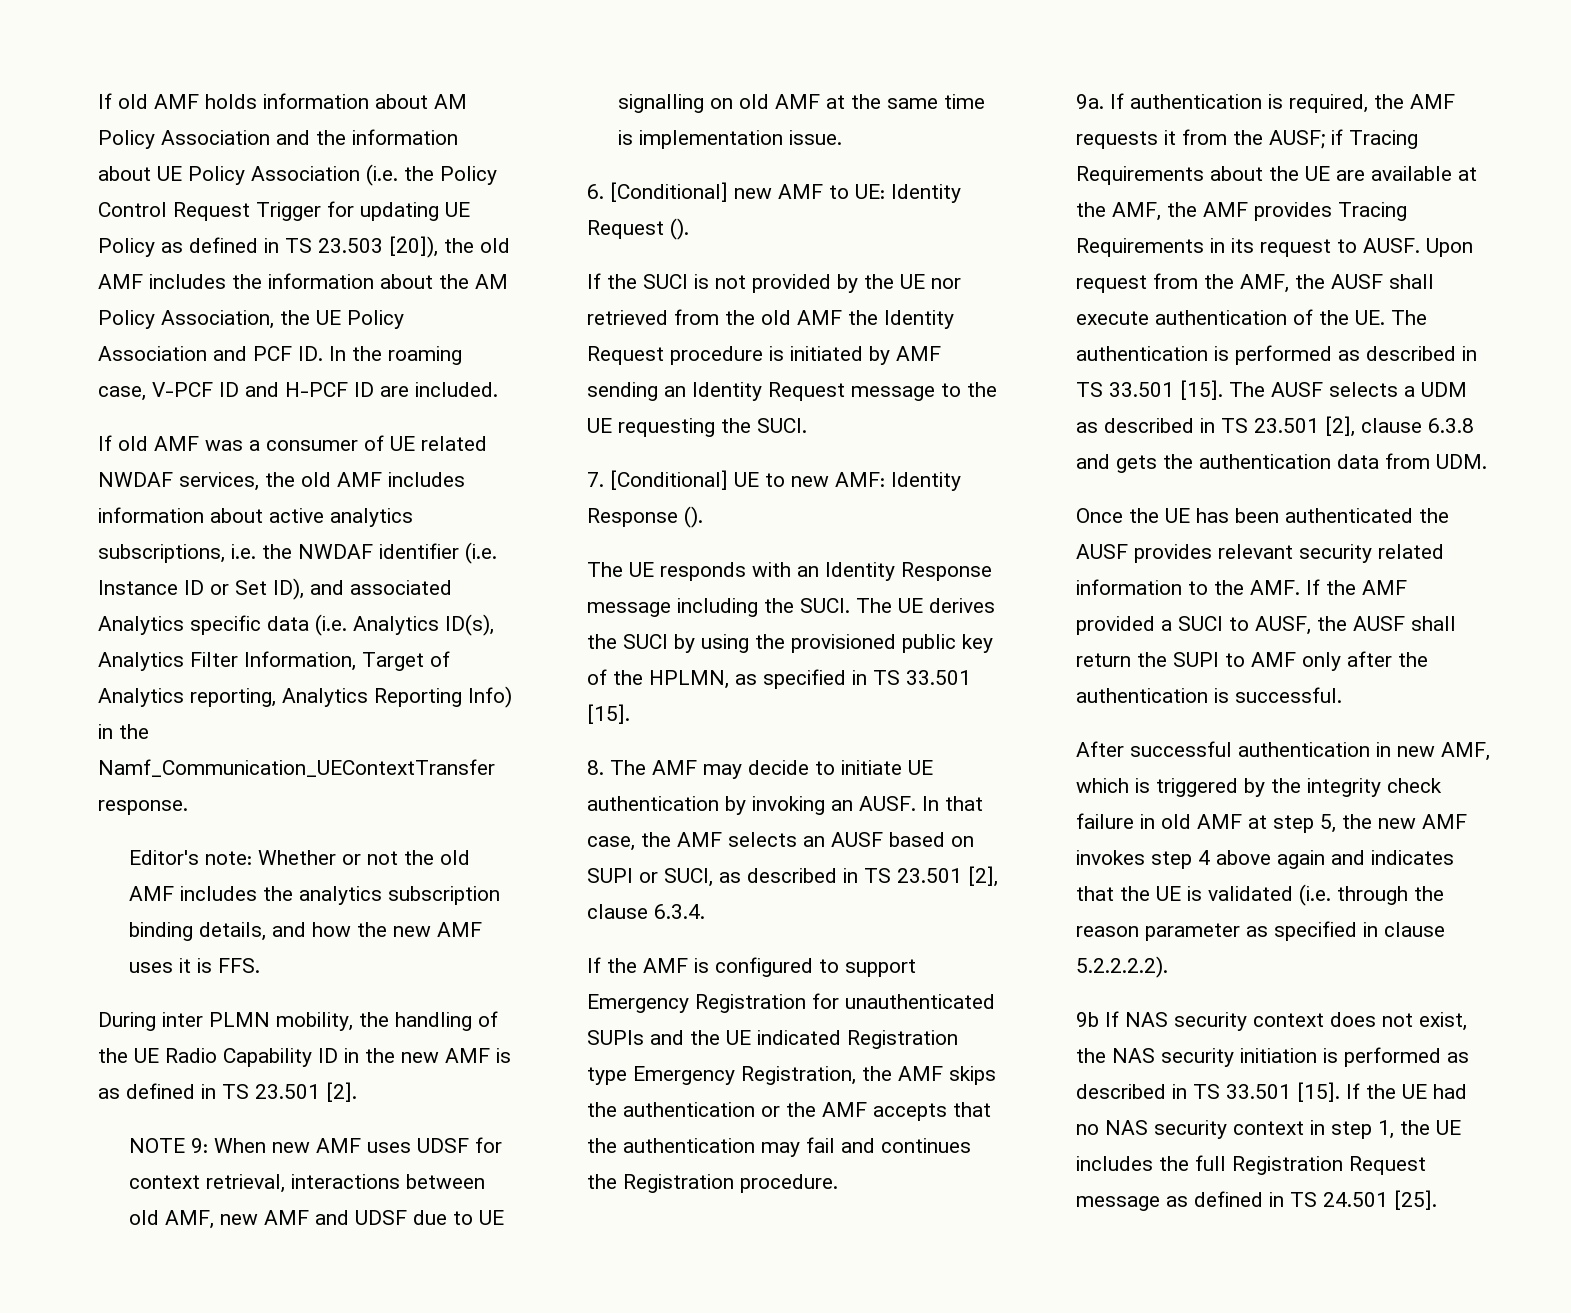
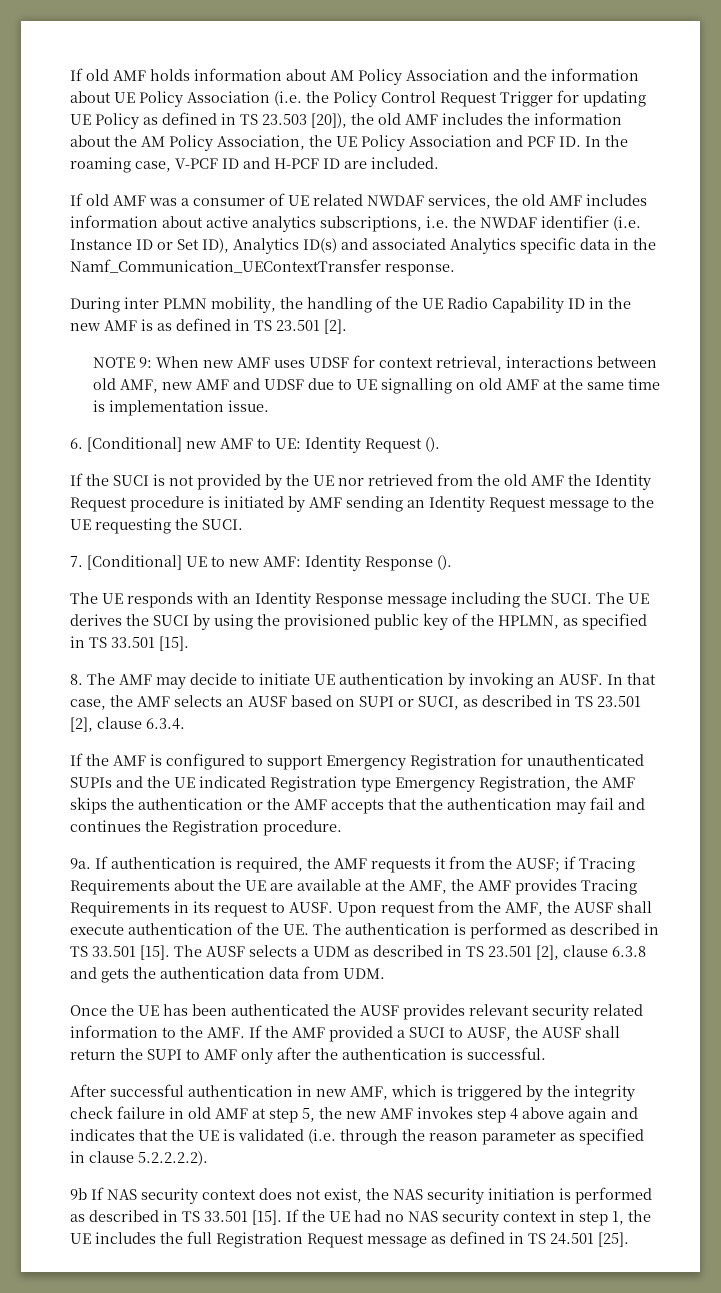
(304, 589) none -> [232,238,337,254] Analytics ID(s)
[314,614,494,636] [97,651,450,671] [97,686,512,708] [97,724,149,739] [97,759,495,777] [97,800,188,815] [128,850,470,865] [128,886,500,905] [128,922,482,941] [128,958,260,973] (i.e. Analytics ID(s), Analytics Filter Information, Target of Analytics reporting, Analytics Reporting Info) in the Namf_Communication_UEContextTransfer response. // Editor's note: Whether or not the old AMF includes the analytics subscription binding details, and how the new AMF uses it is FFS. -> [613,238,656,250] [69,259,455,276] in the Namf_Communication_UEContextTransfer response.

